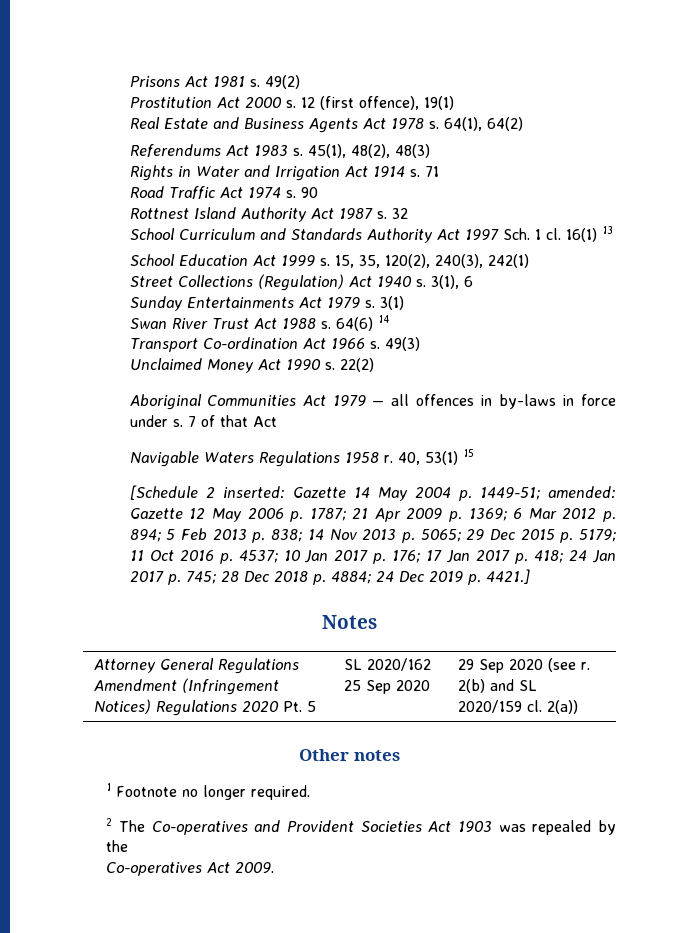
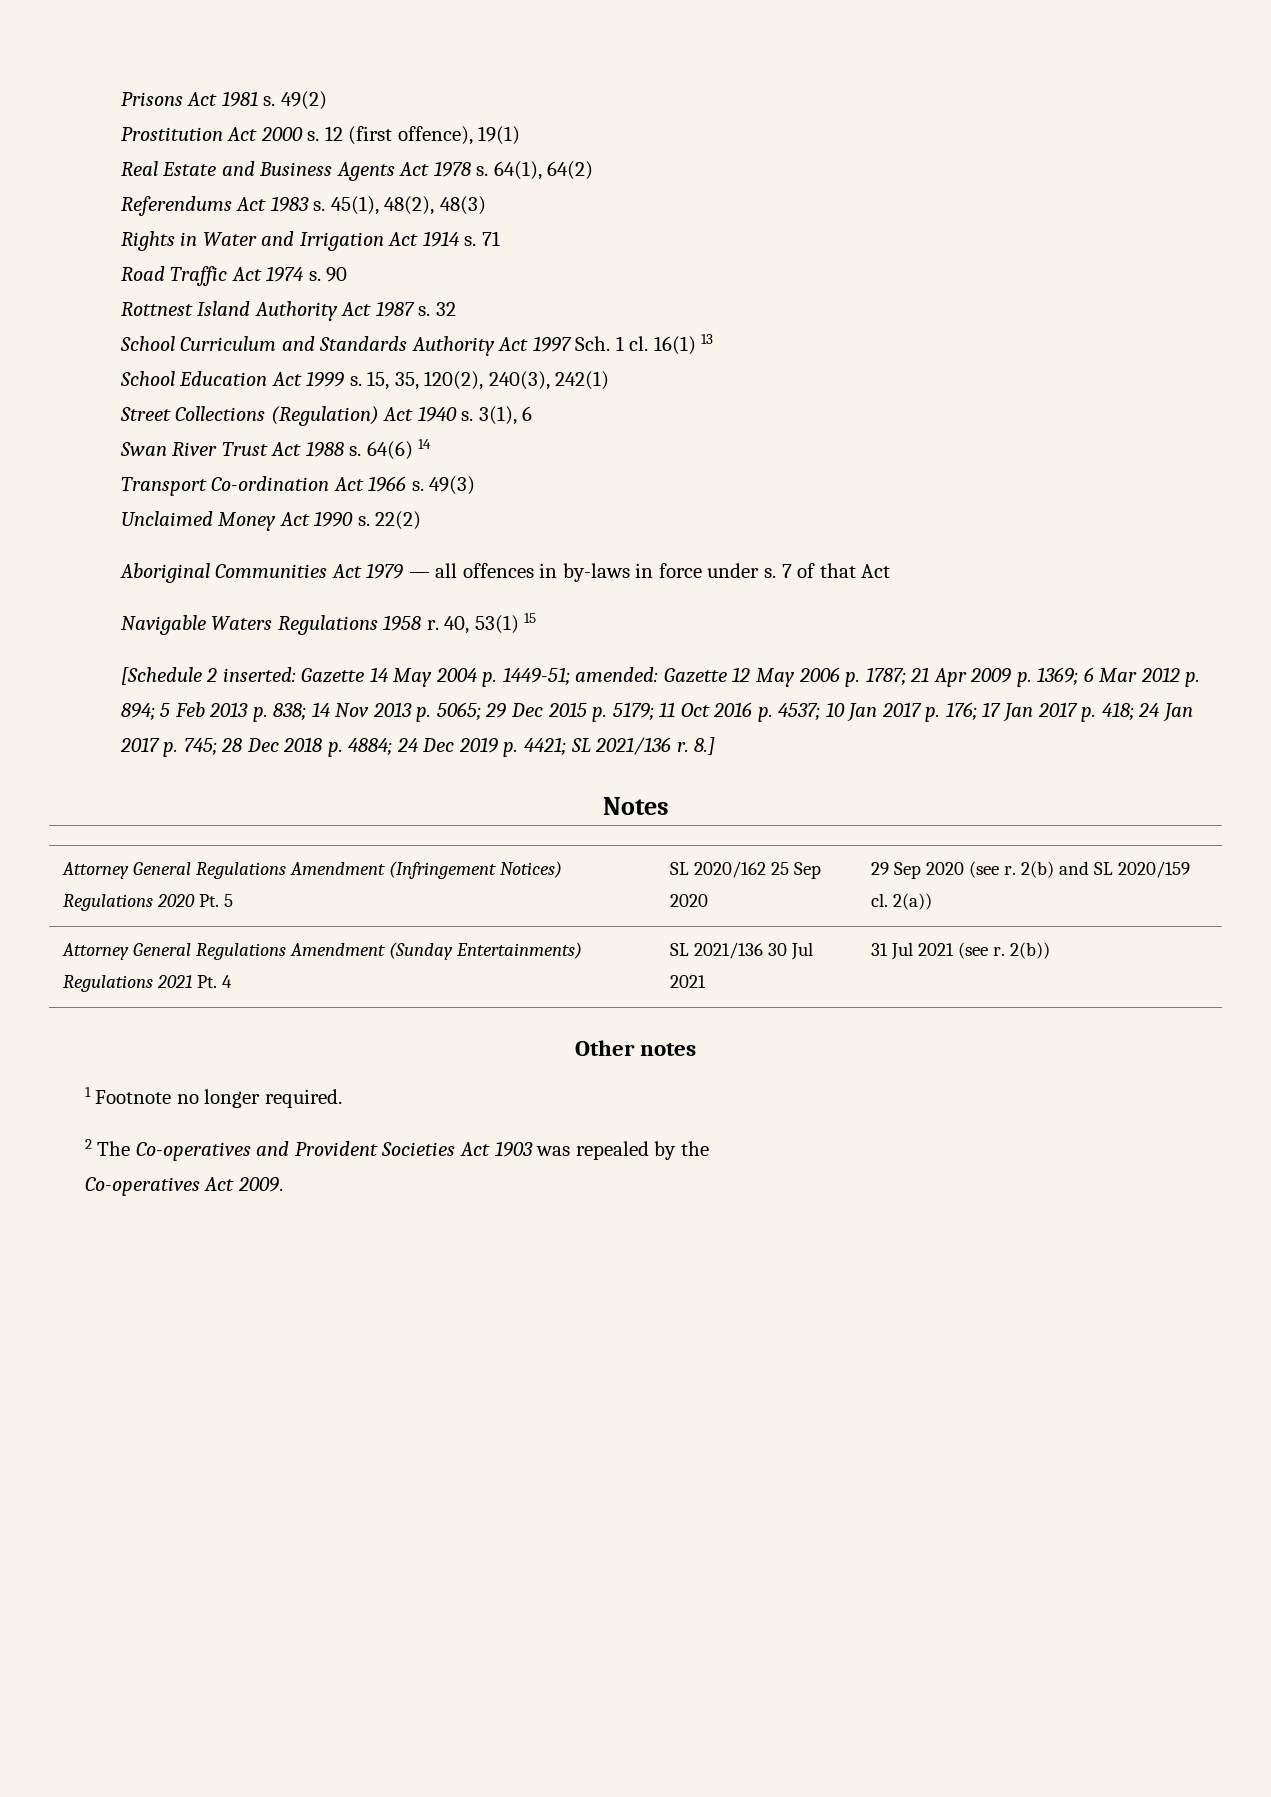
[129,296,404,311] // Sunday Entertainments Act 1979 s. 3(1) -> (533, 413) none
[485,569,530,584] 4421.] -> [523,737,716,756] 4421; SL 2021/136 r. 8.]
(579, 707) none -> [62,942,583,960] [63,975,233,992] [670,942,814,960] [670,975,707,988] [871,942,1051,960] // Attorney General Regulations Amendment (Sunday Entertainments) Regulations 2021 Pt. 4 | SL 2021/136 30 Jul 2021 | 31 Jul 2021 (see r. 2(b))

